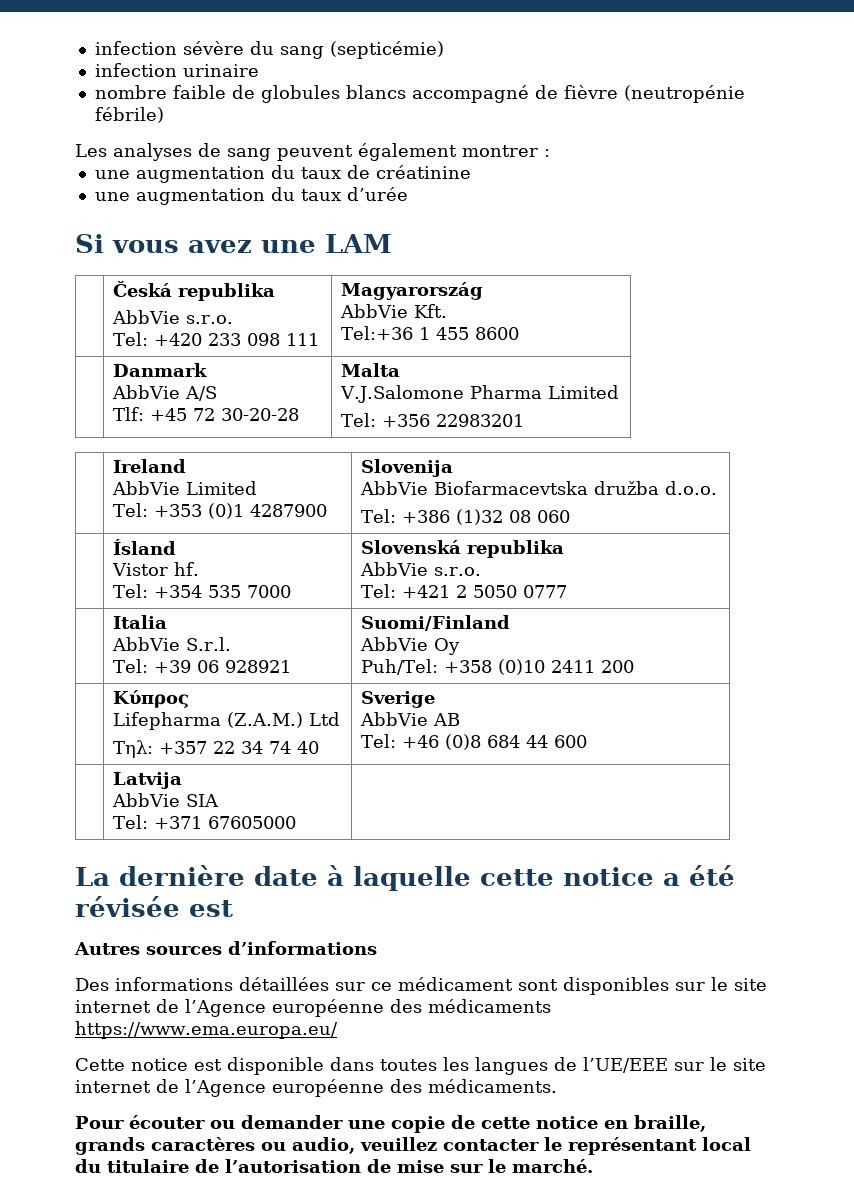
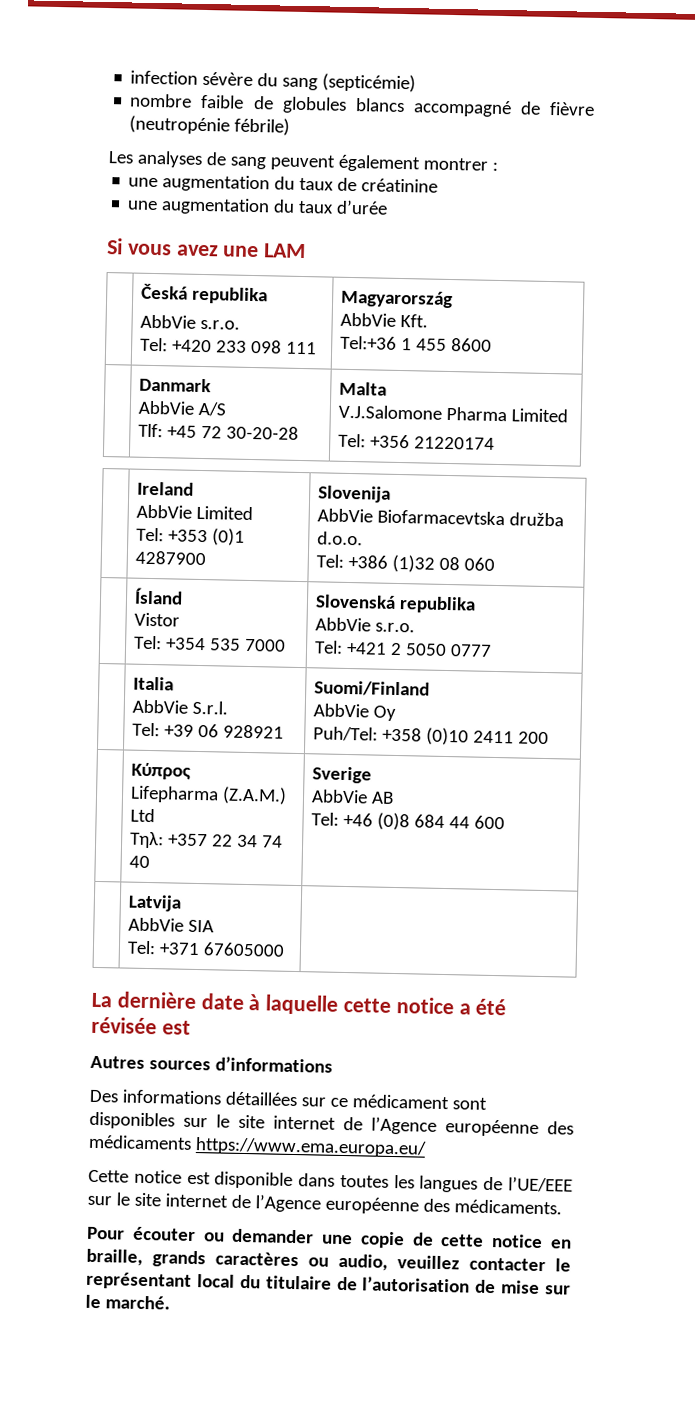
[94,63,259,77] // infection urinaire -> (417, 83) none
[435,414,524,427] 22983201 -> [413,436,495,450] 21220174
[173,562,199,576] hf. -> (180, 619) none

